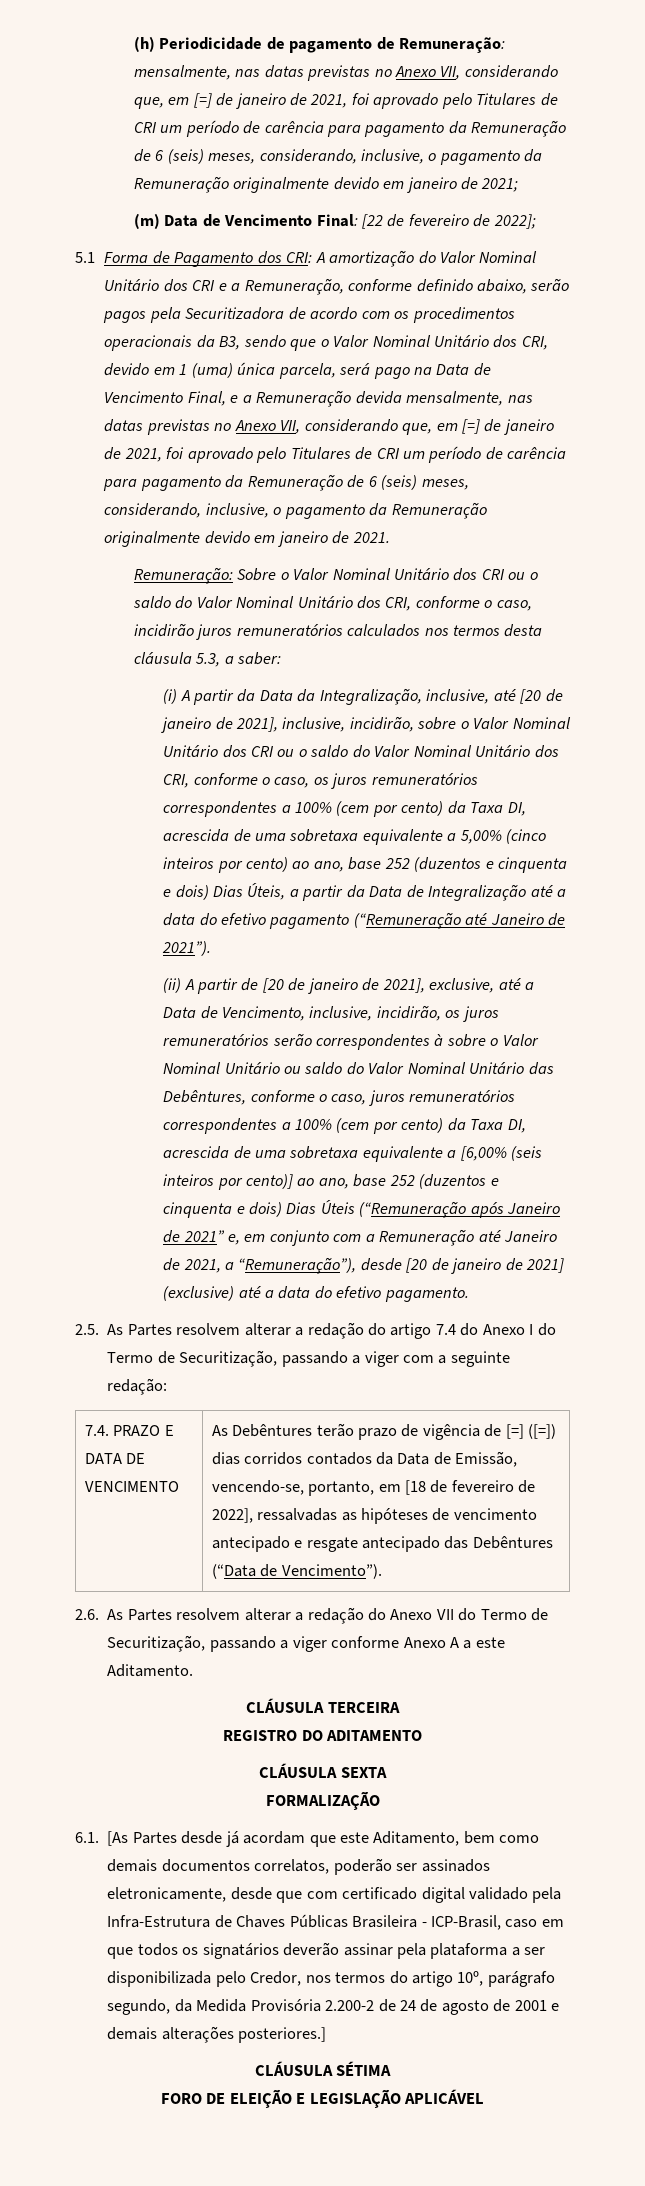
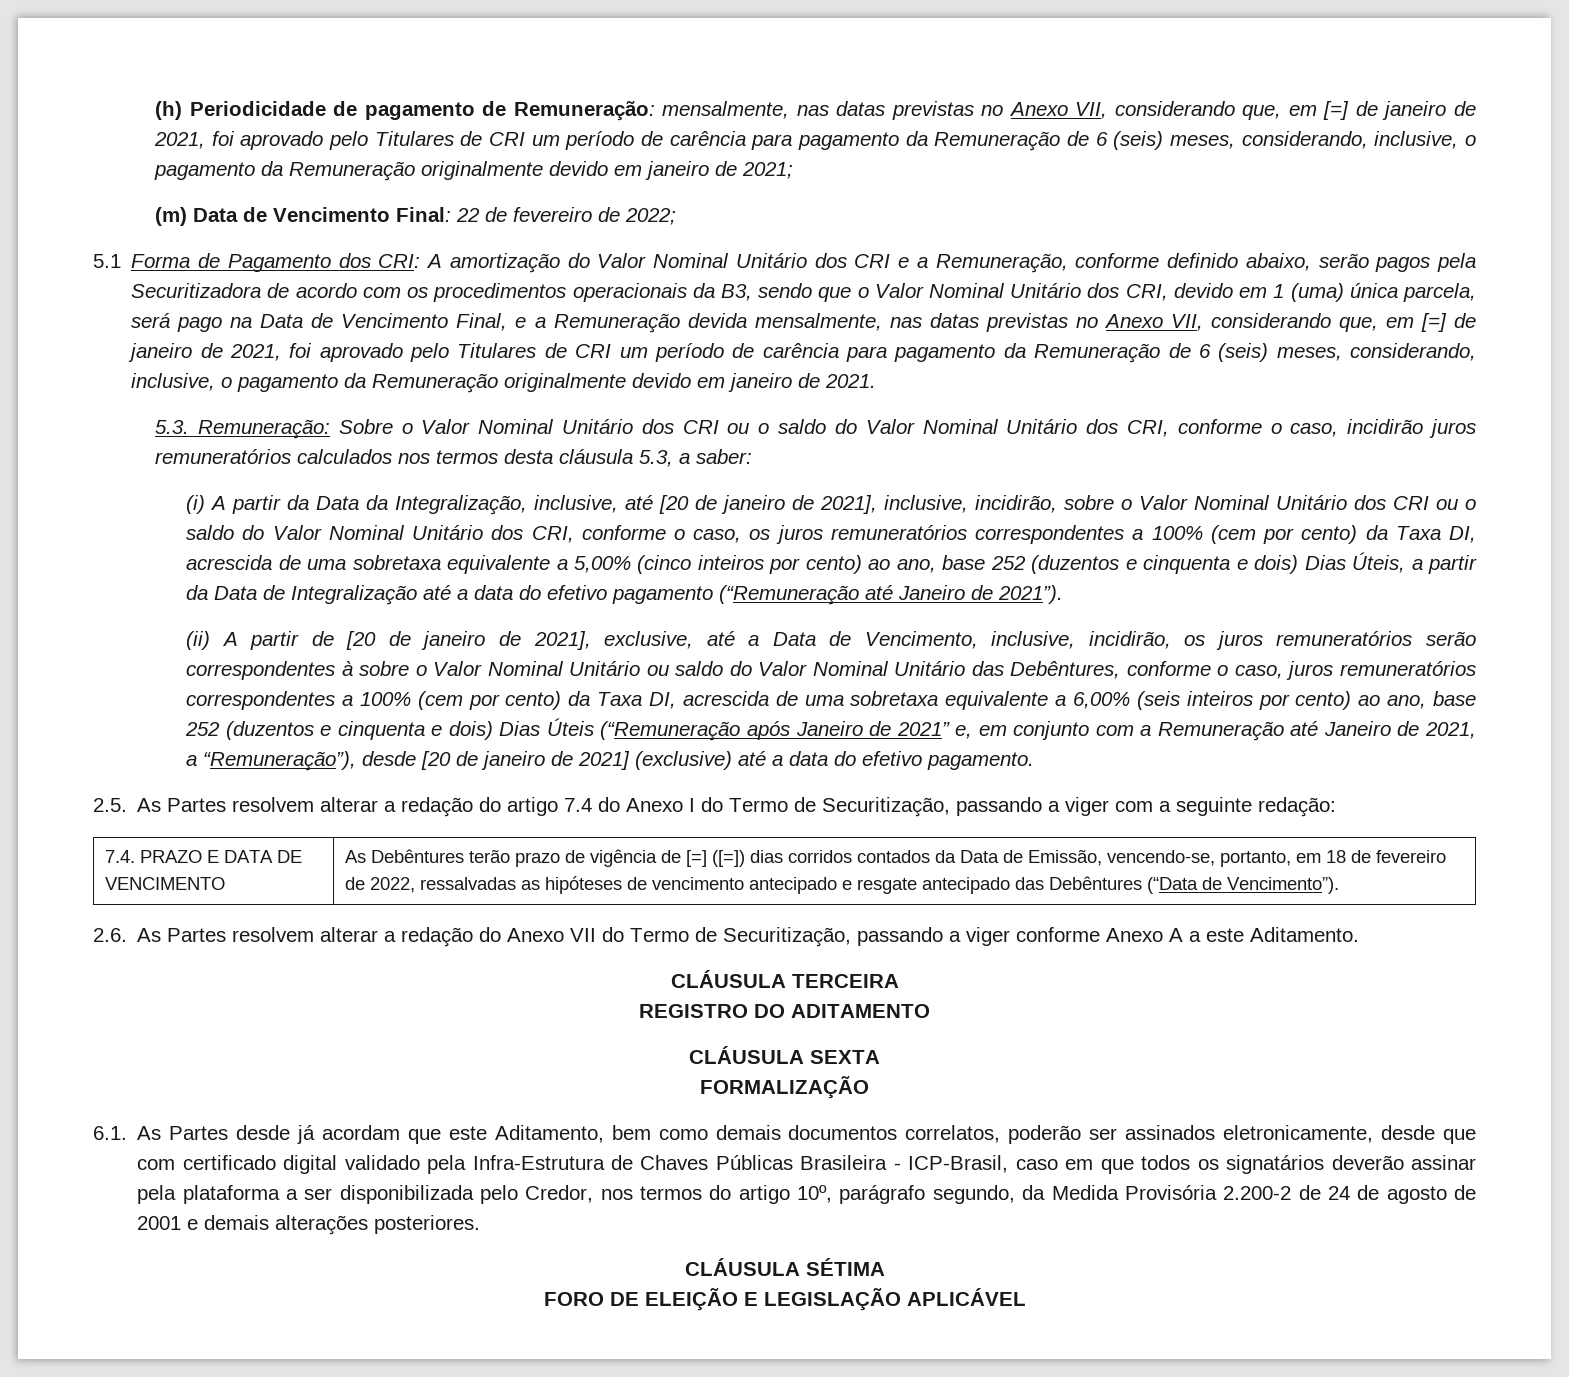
[361,214,536,229] [22 de fevereiro de 2022]; -> [456,207,677,225] 22 de fevereiro de 2022;
(390, 537) none -> [155,420,190,434] 5.3.
[460,1146,507,1161] [6,00% -> [1073,692,1131,709] 6,00%
[245,1174,293,1189] cento)] -> [1295,691,1352,710] cento)
[404,1480,536,1495] [211,1508,253,1523] [18 de fevereiro de 2022], -> [1325,850,1446,863] [344,877,415,893] 18 de fevereiro de 2022,
[107,1831,129,1846] [As -> [137,1126,162,1140] As
[238,2027,327,2043] posteriores.] -> [374,1215,481,1234] posteriores.

